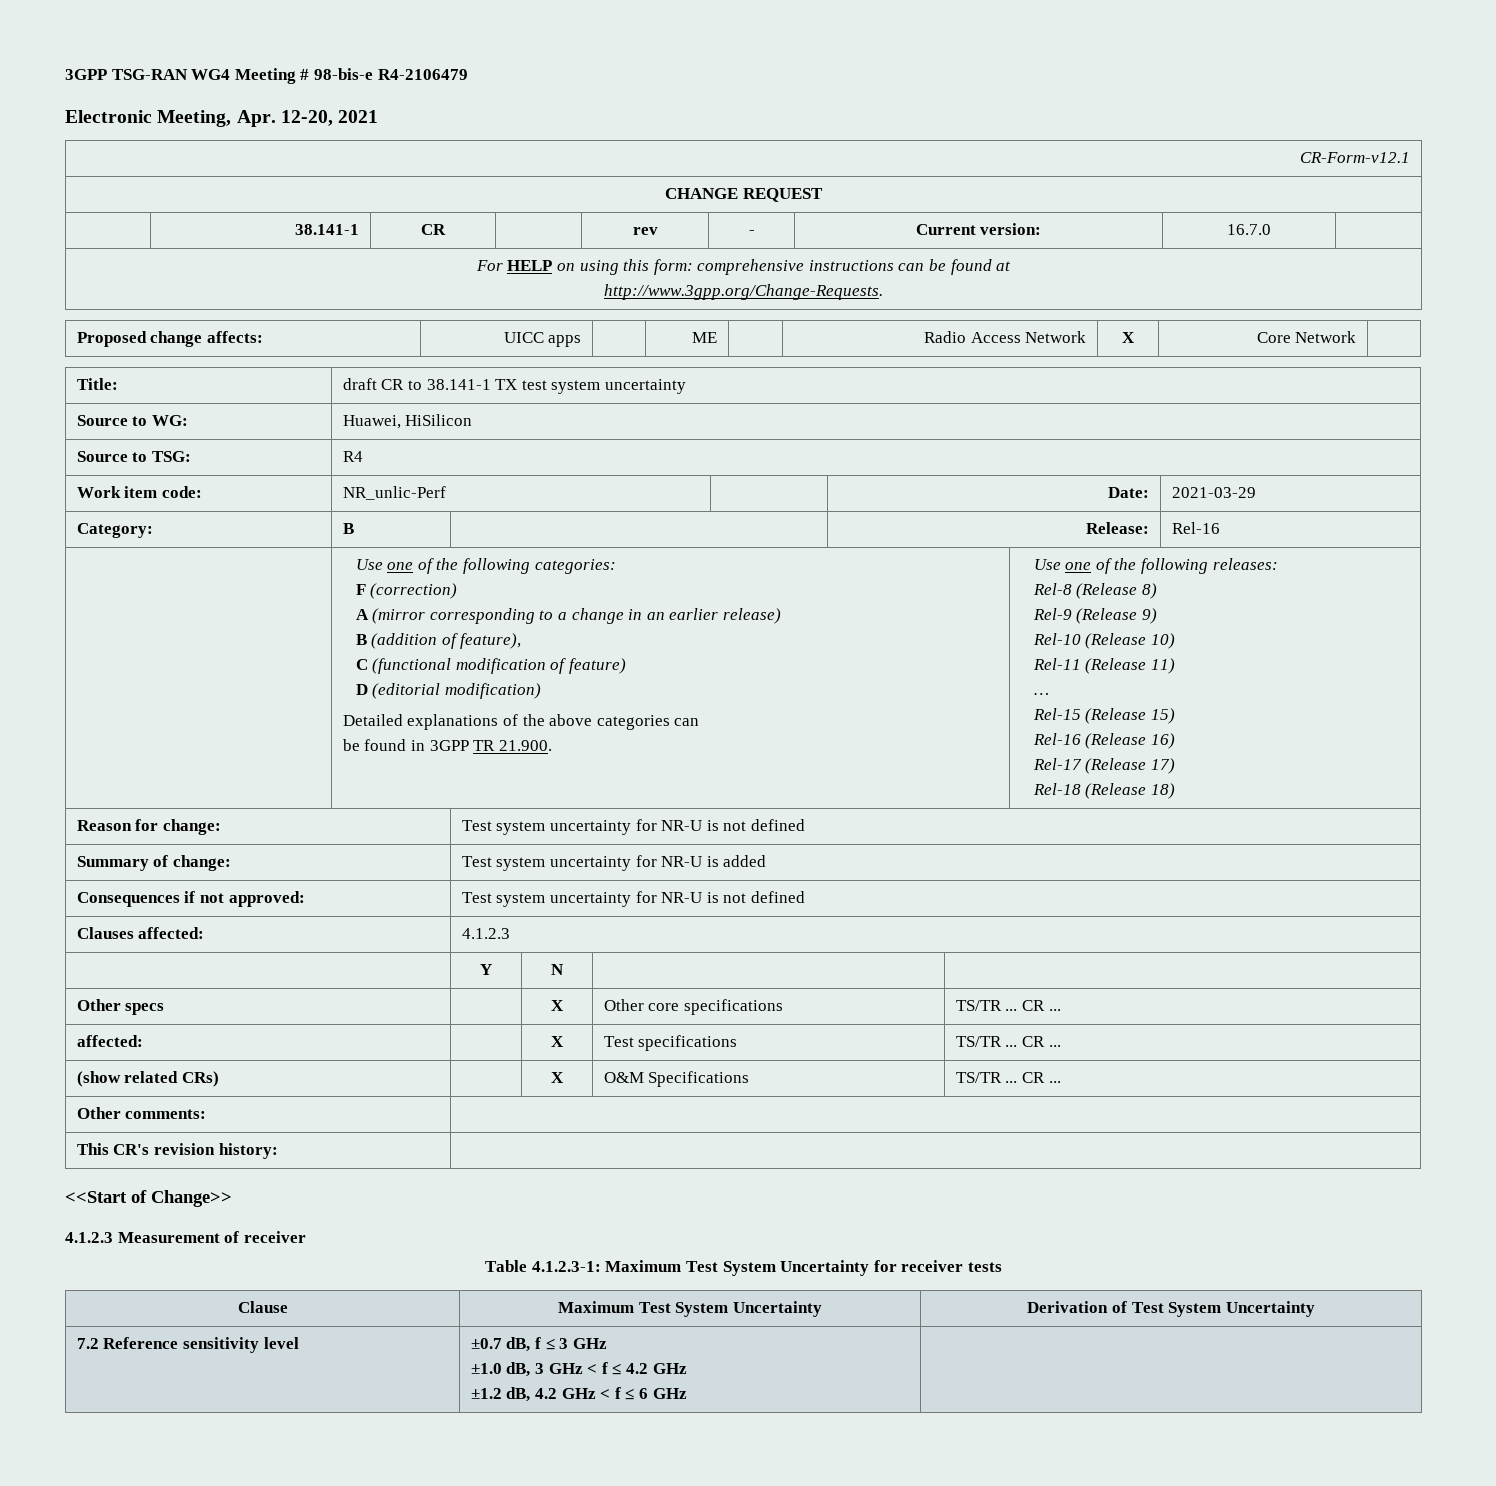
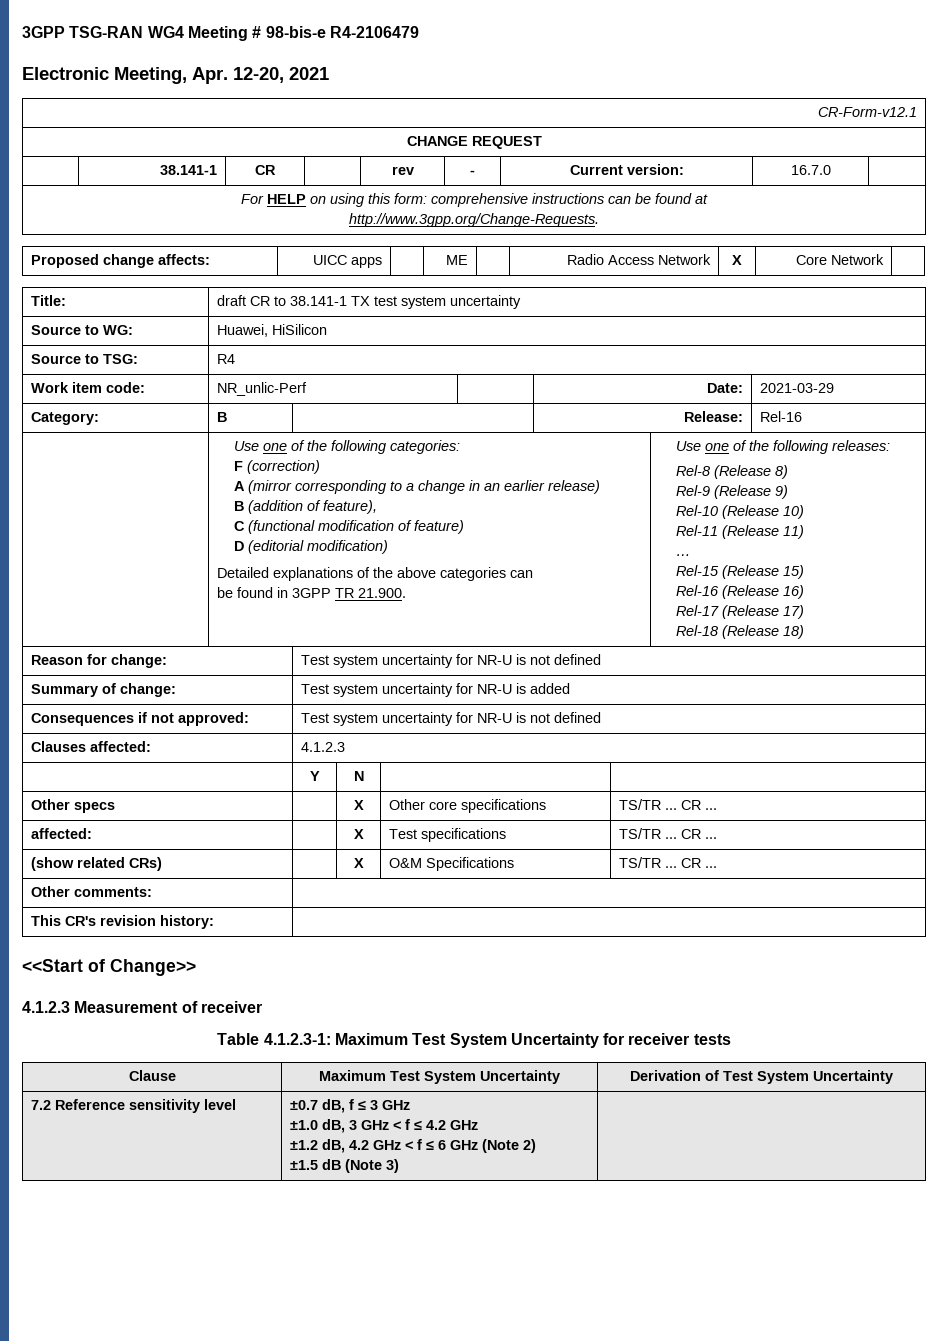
(687, 1393) none -> [481,1139,536,1153] [289,1159,399,1173] (Note 2) // ±1.5 dB (Note 3)

